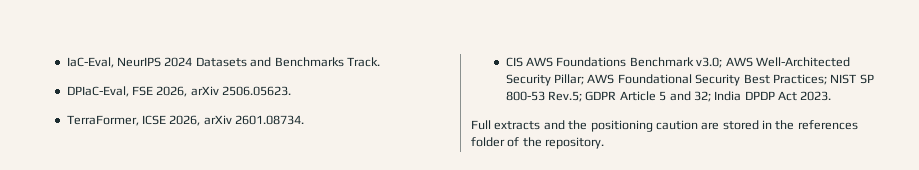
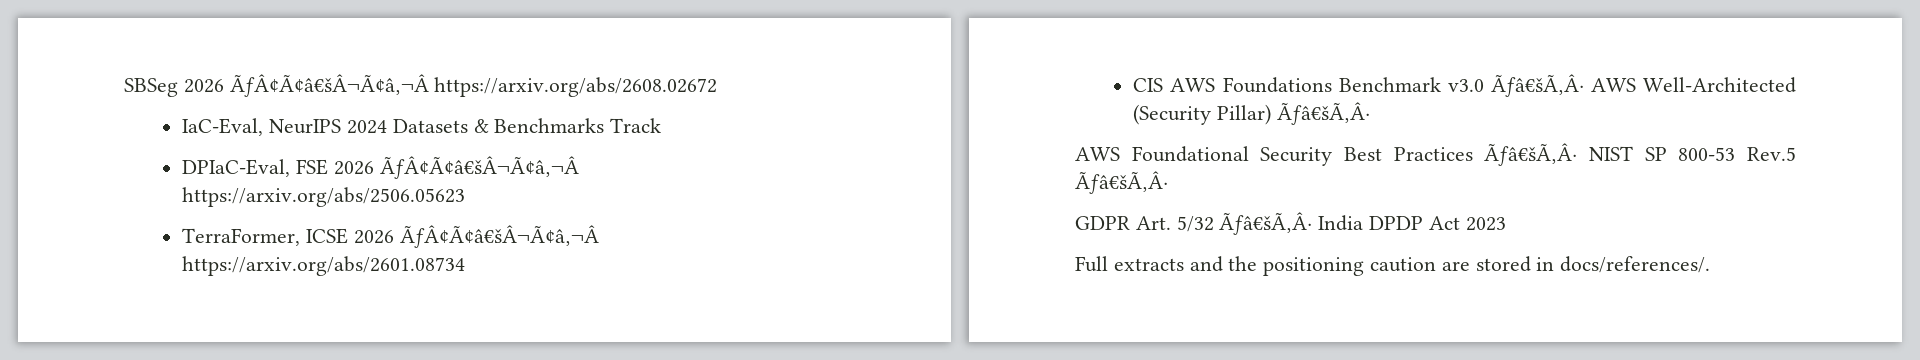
(66, 62) none -> [124,74,718,97] SBSeg 2026 ÃƒÂ¢Ã¢â€šÂ¬Ã¢â‚¬Â https://arxiv.org/abs/2608.02672 //
[250,57,380,67] and Benchmarks Track. -> [473,118,662,133] & Benchmarks Track
[156,86,292,97] 2026, arXiv 2506.05623. -> [333,156,579,179] [182,187,466,207] 2026 ÃƒÂ¢Ã¢â€šÂ¬Ã¢â‚¬Â https://arxiv.org/abs/2506.05623
[169,115,305,126] 2026, arXiv 2601.08734. -> [353,225,599,248] [182,256,466,276] 2026 ÃƒÂ¢Ã¢â€šÂ¬Ã¢â‚¬Â https://arxiv.org/abs/2601.08734
[696,57,850,68] [505,74,584,86] v3.0; AWS Well-Architected Security Pillar; -> [1447,74,1796,97] [1133,102,1370,125] v3.0 Ãƒâ€šÃ‚Â· AWS Well-Architected (Security Pillar) Ãƒâ€šÃ‚Â· //
[772,74,827,85] Practices; -> [1393,143,1578,166] Practices Ãƒâ€šÃ‚Â·
[547,91,711,102] Rev.5; GDPR Article 5 and 32; -> [1747,147,1796,161] [1075,171,1168,194] [1075,212,1313,235] Rev.5 Ãƒâ€šÃ‚Â· // GDPR Art. 5/32 Ãƒâ€šÃ‚Â·
[800,91,832,101] 2023. -> [1465,217,1506,231] 2023
[775,120,858,130] [471,137,605,149] the references folder of the repository. -> [1560,256,1711,273] docs/references/.

